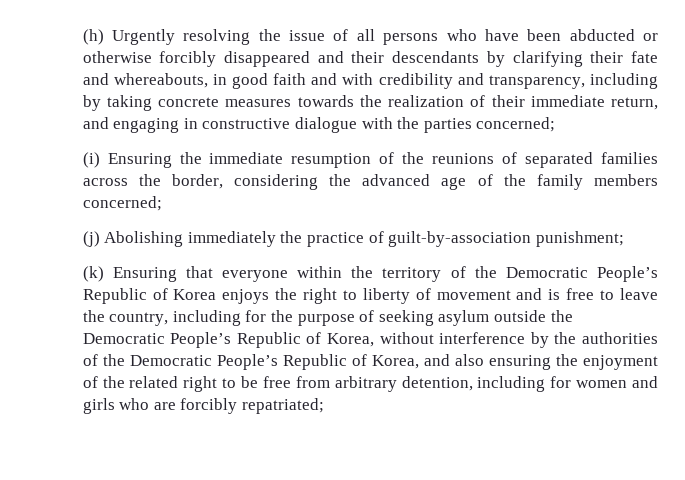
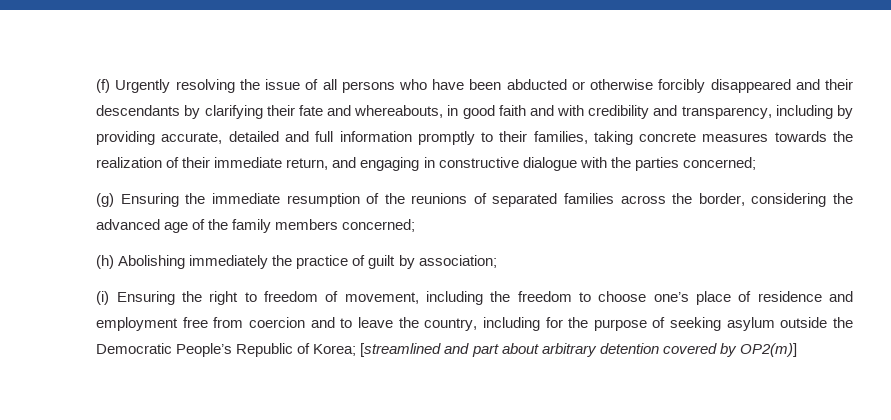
[82,29,104,45] (h) -> [96,79,111,93] (f)
(101, 103) none -> [96,131,588,145] providing accurate, detailed and full information promptly to their families,
[82,152,100,168] (i) -> [96,193,115,207] (g)
[82,231,100,247] (j) -> [96,255,115,269] (h)
[388,231,624,247] [82,266,659,282] [82,288,595,304] guilt-by-association punishment; // (k) Ensuring that everyone within the territory of the Democratic People’s Republic of Korea enjoys the right to liberty of movement and is free -> [368,255,497,269] [96,291,853,305] [96,317,335,331] guilt by association; // (i) Ensuring the right to freedom of movement, including the freedom to choose one’s place of residence and employment free from coercion and
[327,332,658,348] [82,354,658,370] [82,376,658,392] [82,398,325,414] Korea, without interference by the authorities of the Democratic People’s Republic of Korea, and also ensuring the enjoyment of the related right to be free from arbitrary detention, including for women and girls who are forcibly repatriated; -> [313,343,797,357] Korea; [streamlined and part about arbitrary detention covered by OP2(m)]

